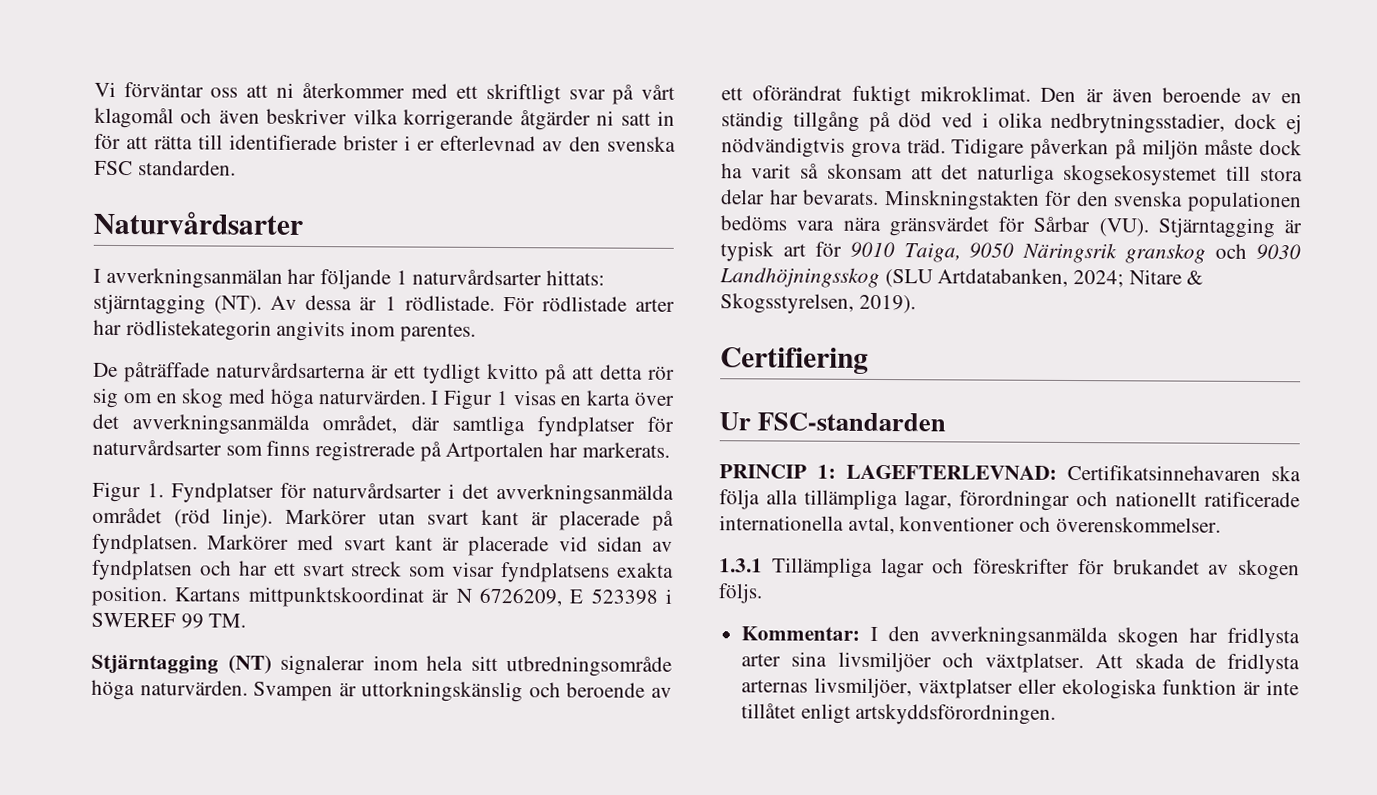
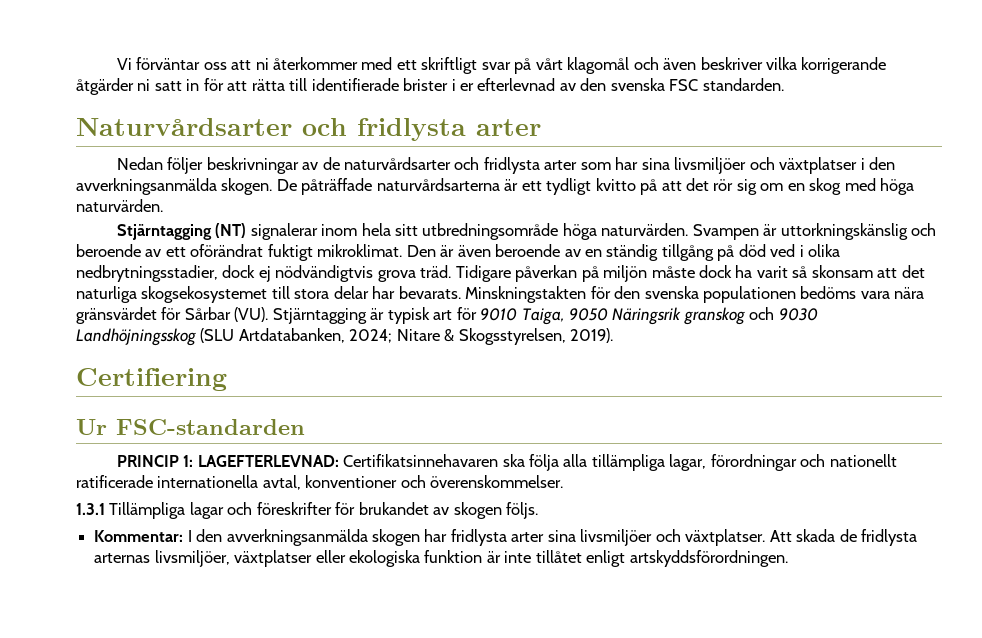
[93,267,606,290] [93,293,675,315] [93,319,476,342] // I avverkningsanmälan har följande 1 naturvårdsarter hittats: stjärntagging (NT). Av dessa är 1 rödlistade. För rödlistade arter har rödlistekategorin angivits inom parentes. // -> [302,118,541,141] [116,157,895,174] [76,178,273,195] och fridlysta arter // Nedan följer beskrivningar av de naturvårdsarter och fridlysta arter som har sina livsmiljöer och växtplatser i den avverkningsanmälda skogen.
[599,364,643,380] detta -> [686,178,710,191] det
[430,389,675,410] [92,413,675,437] [92,439,670,463] [92,481,675,505] [92,507,675,531] [92,533,673,557] [92,559,675,583] [91,585,672,608] [91,612,247,629] I Figur 1 visas en karta över det avverkningsanmälda området, där samtliga fyndplatser för naturvårdsarter som finns registrerade på Artportalen har markerats. // Figur 1. Fyndplatser för naturvårdsarter i det avverkningsanmälda området (röd linje). Markörer utan svart kant är placerade på fyndplatsen. Markörer med svart kant är placerade vid sidan av fyndplatsen och har ett svart streck som visar fyndplatsens exakta position. Kartans mittpunktskoordinat är N 6726209, E 523398 i SWEREF 99 TM. -> (163, 205) none

